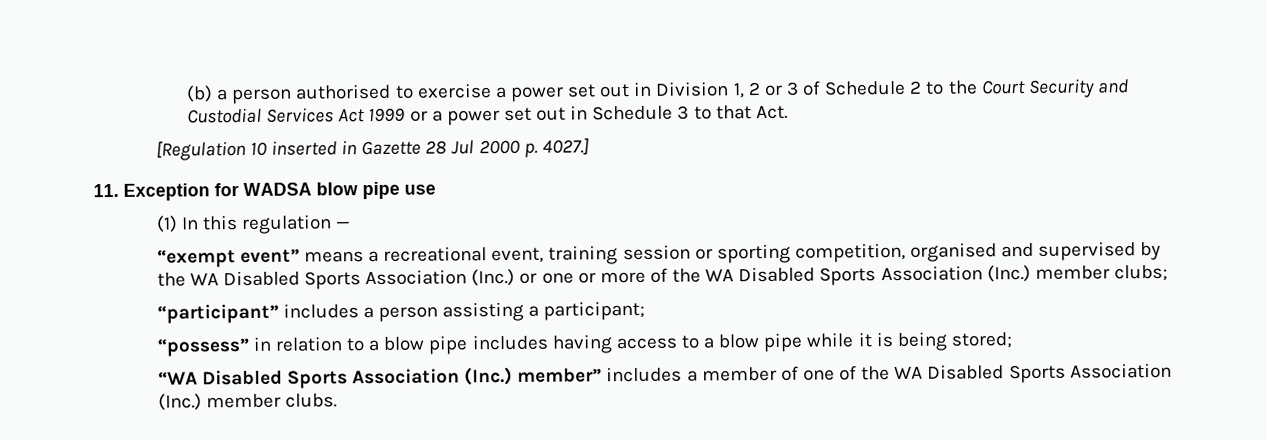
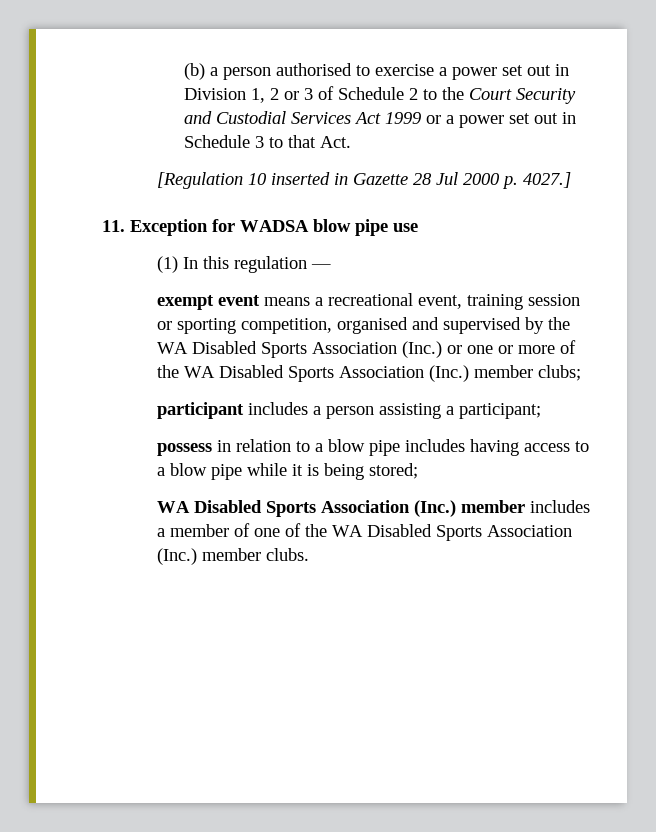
[156,248,300,268] “exempt event” -> [156,295,260,310] exempt event
[156,303,279,324] “participant” -> [156,402,244,419] participant
[156,337,250,357] “possess” -> [156,443,212,456] possess
[157,366,603,389] “WA Disabled Sports Association (Inc.) member” -> [156,500,525,517] WA Disabled Sports Association (Inc.) member

